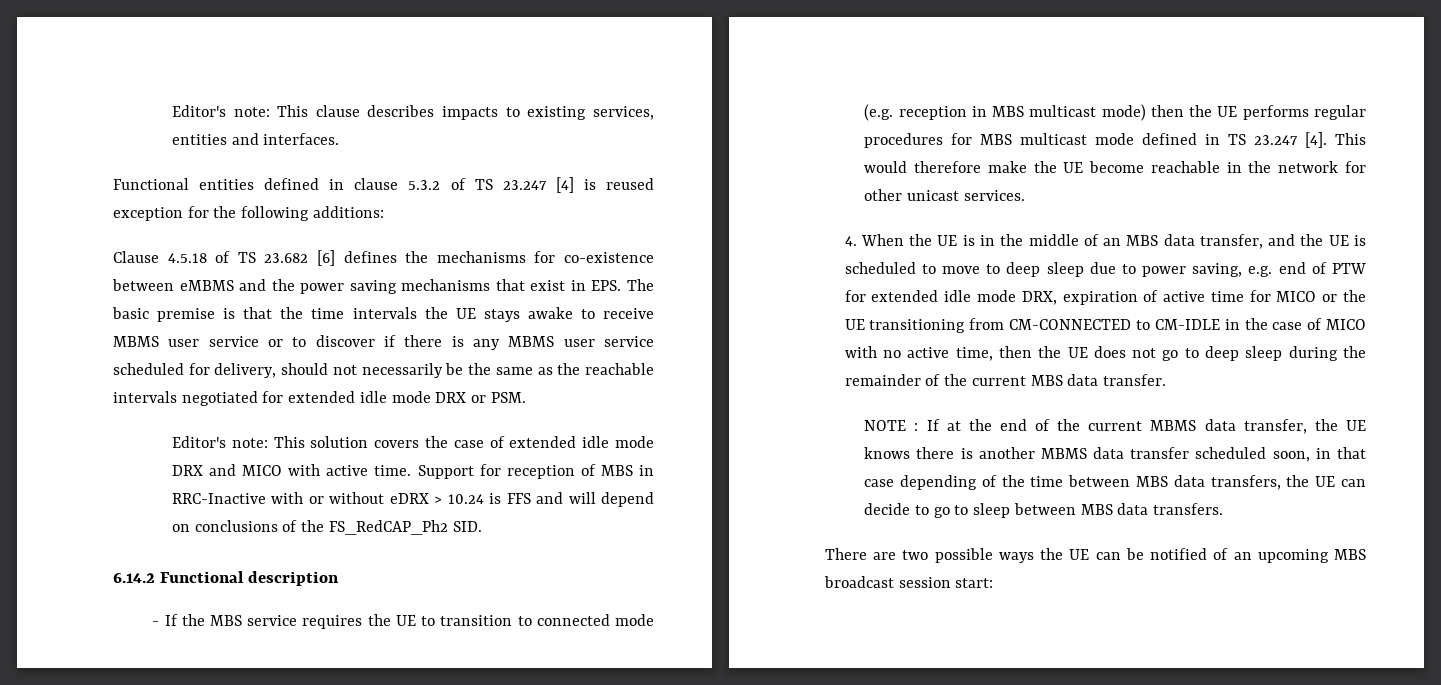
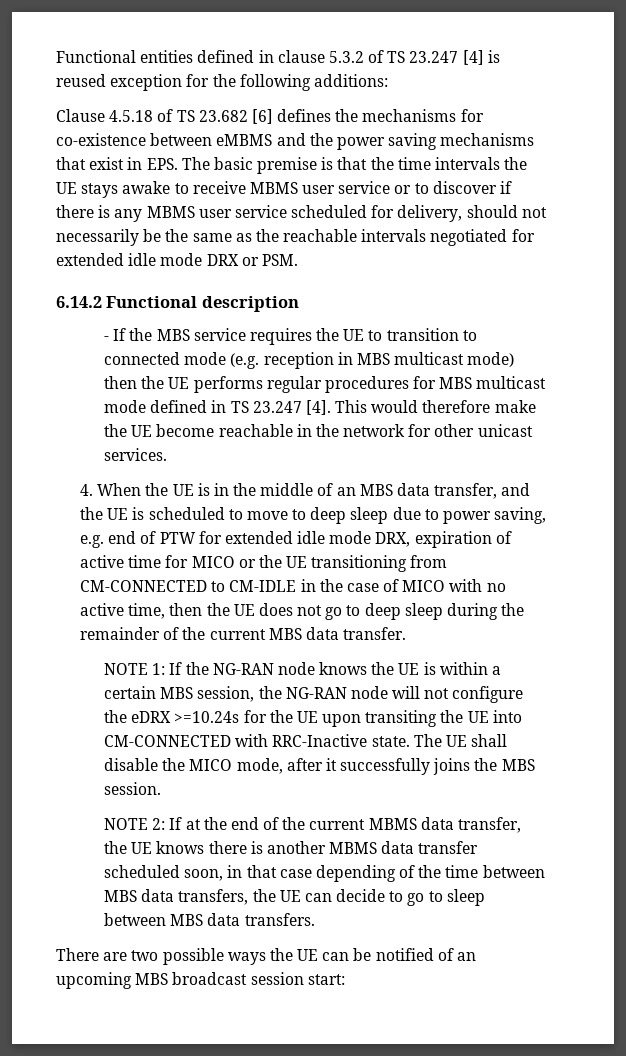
[171,105,654,120] [171,133,340,145] Editor's note: This clause describes impacts to existing services, entities and interfaces. // -> (56, 56) none
[171,436,654,448] [171,464,654,479] [171,492,655,507] [171,520,482,535] // Editor's note: This solution covers the case of extended idle mode DRX and MICO with active time. Support for reception of MBS in RRC-Inactive with or without eDRX > 10.24 is FFS and will depend on conclusions of the FS_RedCAP_Ph2 SID. -> (298, 260) none
[914,423,919,431] : -> [152,662,502,675] [103,686,524,703] [103,710,522,727] [103,734,508,747] [103,758,535,775] [103,782,161,795] [103,818,166,830] 1: If the NG-RAN node knows the UE is within a certain MBS session, the NG-RAN node will not configure the eDRX >=10.24s for the UE upon transiting the UE into CM-CONNECTED with RRC-Inactive state. The UE shall disable the MICO mode, after it successfully joins the MBS session. // NOTE 2:

